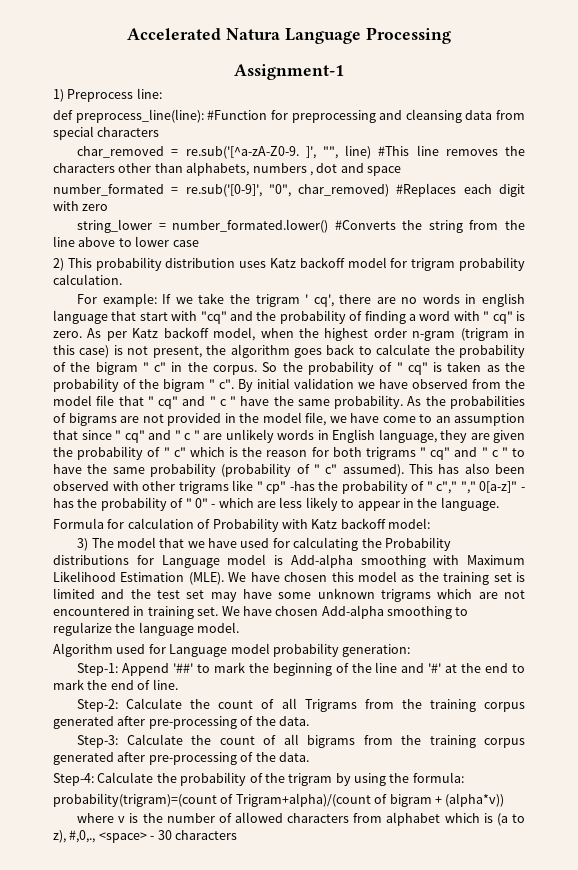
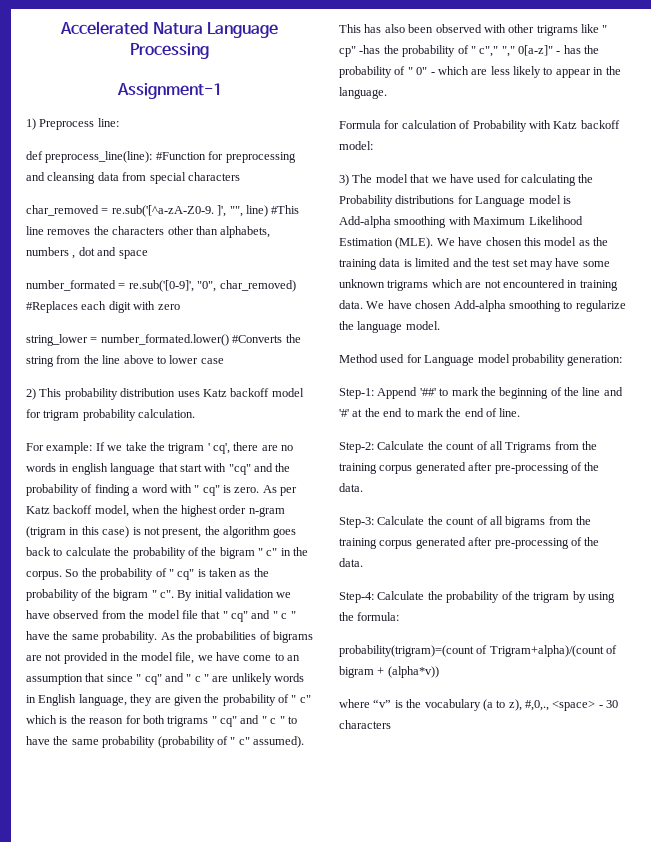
[493,573,512,582] set -> [379,258,401,267] data
[197,607,219,616] set. -> [339,300,363,309] data.
[53,643,113,657] Algorithm -> [339,354,378,363] Method
[118,812,493,826] v is the number of allowed characters from alphabet which is -> [373,699,481,711] “v” is the vocabulary

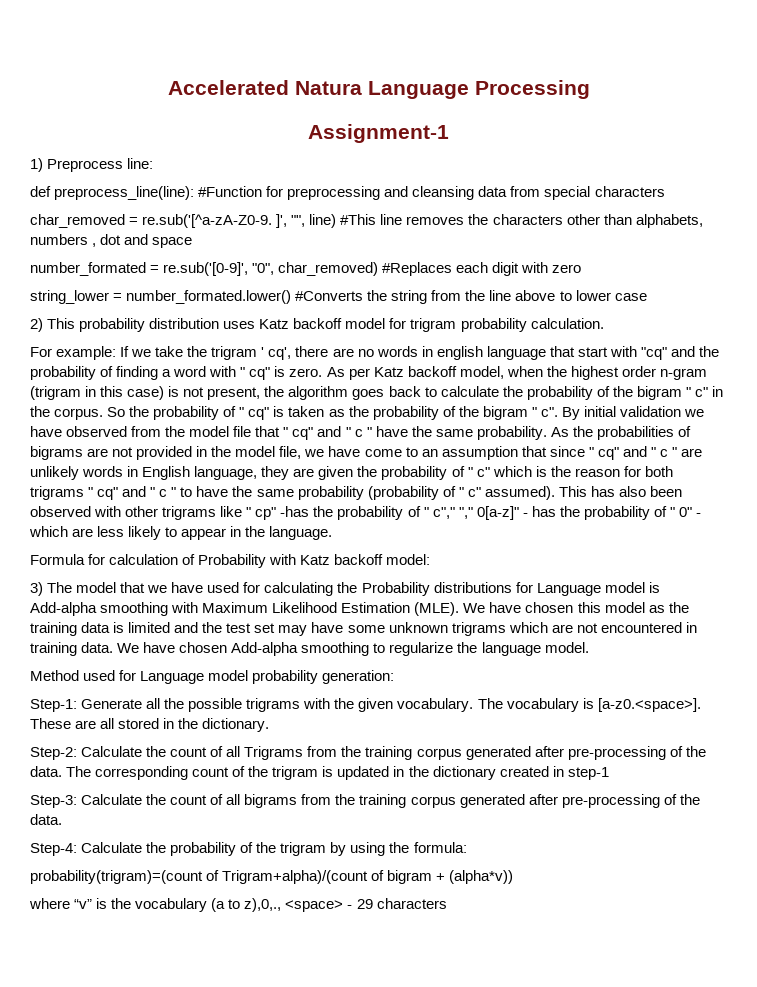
[377,387,623,399] [339,408,521,417] Append '##' to mark the beginning of the line and '#' at the end to mark the end of line. -> [81,698,701,712] [30,718,270,732] Generate all the possible trigrams with the given vocabulary. The vocabulary is [a-z0.<space>]. These are all stored in the dictionary.
(363, 487) none -> [66,766,609,780] The corresponding count of the trigram is updated in the dictionary created in step-1
[508,699,549,711] z), #,0,., -> [244,898,282,912] z),0,.,
[606,700,619,708] 30 -> [356,899,373,909] 29

